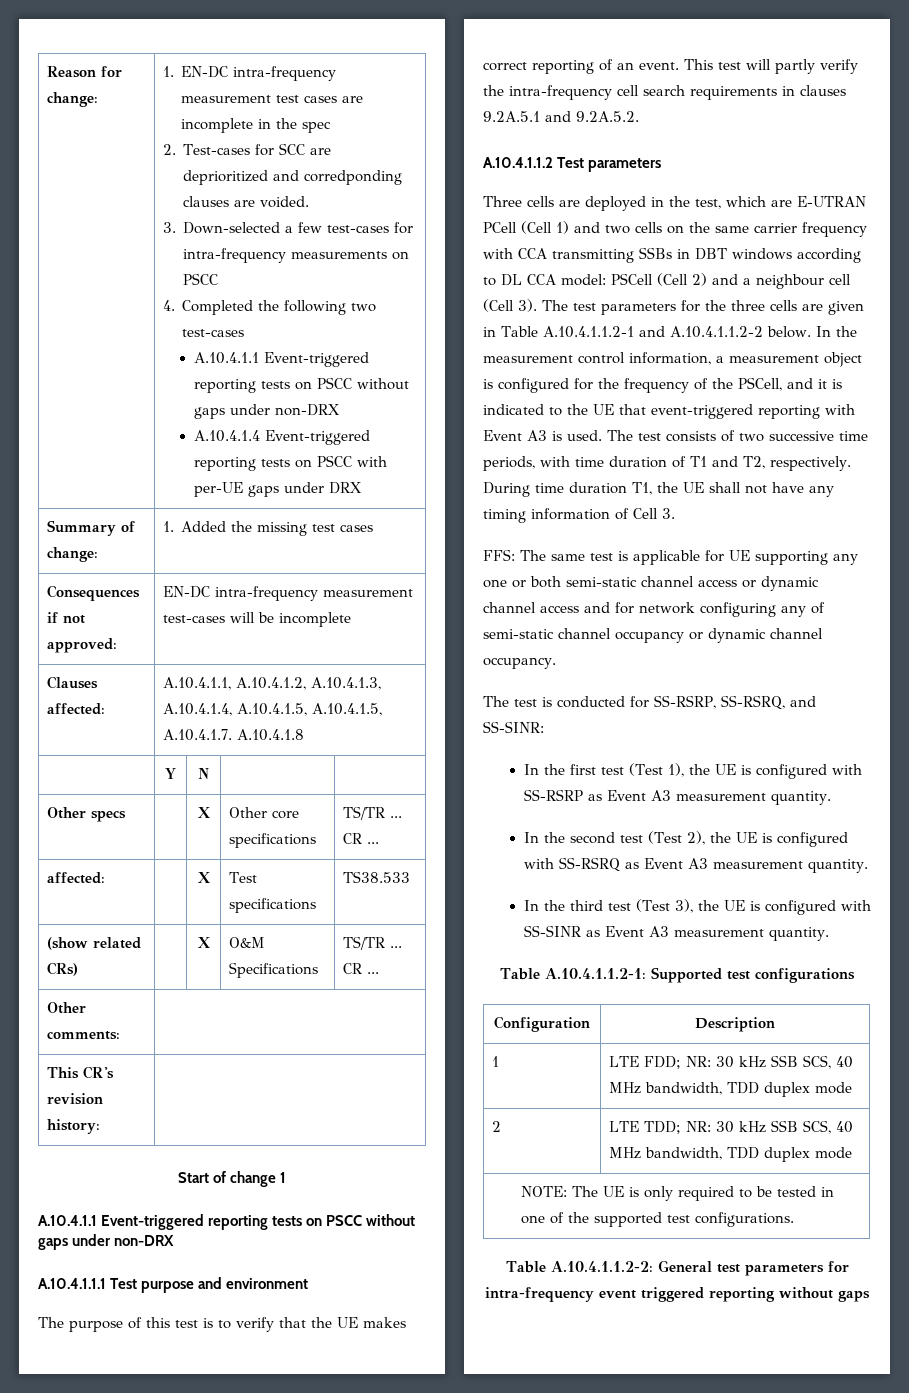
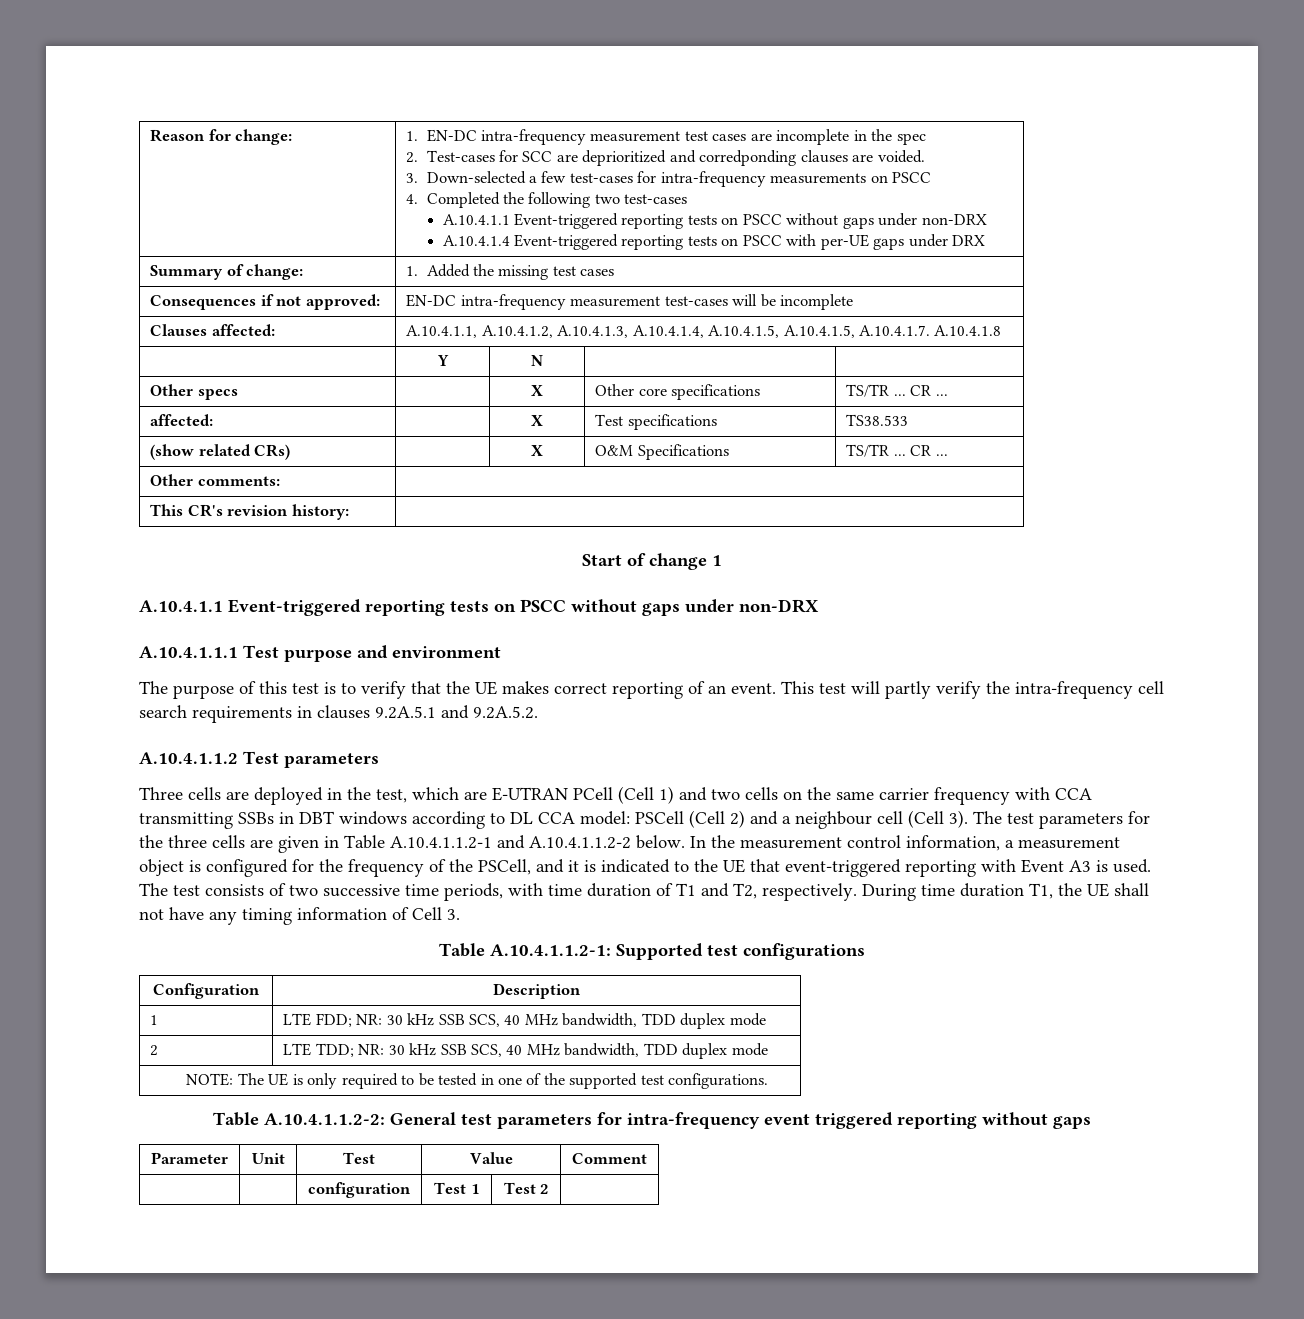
[483,549,858,565] [483,576,819,591] [483,602,825,617] [483,628,823,643] [483,657,556,669] [483,695,816,710] [483,721,544,733] [523,763,862,779] [523,789,831,805] [523,831,848,847] [523,857,868,873] [523,899,871,915] [523,925,829,941] // FFS: The same test is applicable for UE supporting any one or both semi-static channel access or dynamic channel access and for network configuring any of semi-static channel occupancy or dynamic channel occupancy. // The test is conducted for SS-RSRP, SS-RSRQ, and SS-SINR: // In the first test (Test 1), the UE is configured with SS-RSRP as Event A3 measurement quantity. // In the second test (Test 2), the UE is configured with SS-RSRQ as Event A3 measurement quantity. // In the third test (Test 3), the UE is configured with SS-SINR as Event A3 measurement quantity. -> (460, 914) none
(870, 1296) none -> [151,1152,228,1164] [251,1153,285,1164] [343,1152,375,1164] [469,1152,513,1164] [572,1153,647,1164] [308,1182,411,1198] [434,1182,479,1194] [503,1182,549,1194] // Parameter | Unit | Test | Value | Comment // | | configuration | Test 1 | Test 2 |

